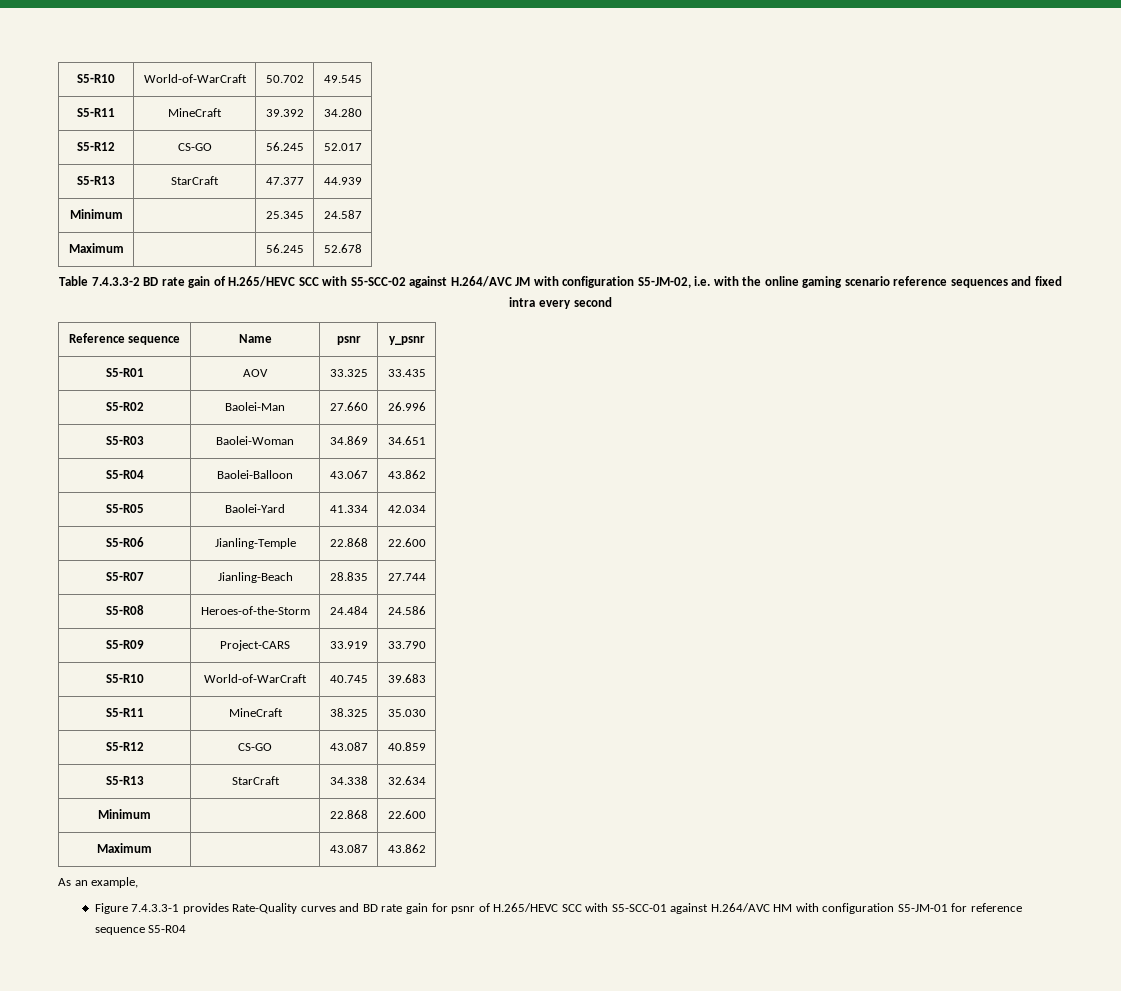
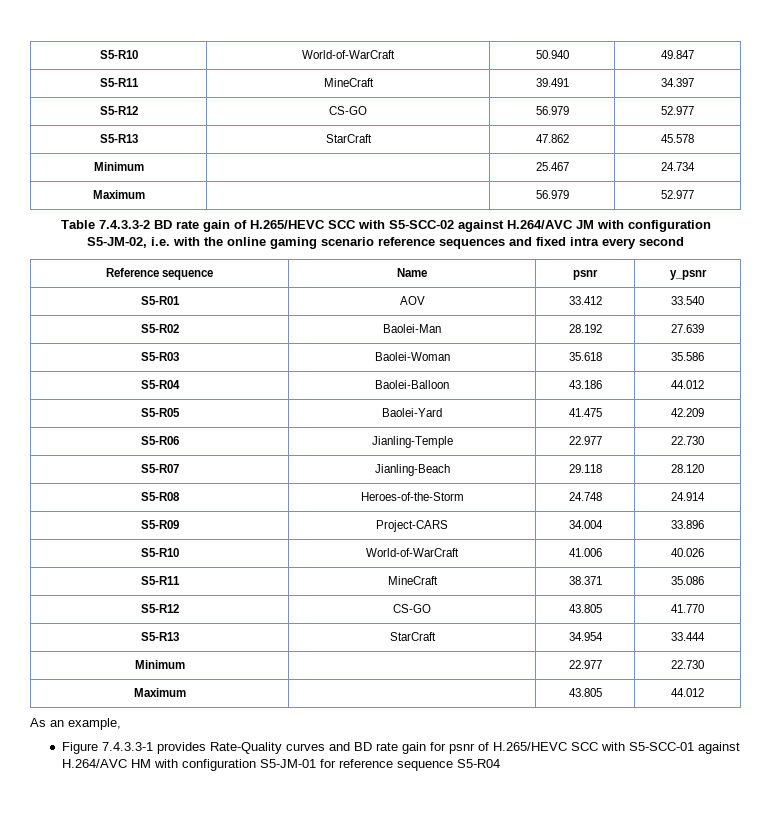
[77,74,115,83] [143,74,247,83] [265,75,304,83] [323,75,362,83] [77,108,115,117] [168,108,222,117] [265,109,304,117] [323,108,362,117] [77,142,115,151] [177,143,212,151] [265,142,304,151] [323,143,362,151] [77,176,115,185] [171,176,219,185] [265,177,304,185] [323,177,362,185] [69,209,123,219] [265,211,304,219] [323,210,362,219] [68,243,124,253] [265,244,304,253] [323,244,362,253] S5-R10 | World-of-WarCraft | 50.702 | 49.545 // S5-R11 | MineCraft | 39.392 | 34.280 // S5-R12 | CS-GO | 56.245 | 52.017 // S5-R13 | StarCraft | 47.377 | 44.939 // Minimum | | 25.345 | 24.587 // Maximum | | 56.245 | 52.678 -> [99,50,138,59] [302,50,395,59] [535,50,569,59] [661,50,694,59] [99,78,139,87] [323,78,374,87] [535,78,569,87] [661,78,694,87] [99,106,138,115] [329,106,367,115] [535,106,569,115] [661,106,694,115] [99,134,138,143] [325,134,372,143] [535,134,569,143] [661,134,694,143] [93,162,144,171] [535,162,569,171] [661,162,695,171] [92,190,145,199] [535,190,569,199] [661,190,694,199] S5-R10 | World-of-WarCraft | 50.940 | 49.847 // S5-R11 | MineCraft | 39.491 | 34.397 // S5-R12 | CS-GO | 56.979 | 52.977 // S5-R13 | StarCraft | 47.862 | 45.578 // Minimum | | 25.467 | 24.734 // Maximum | | 56.979 | 52.977
[329,369,368,377] [387,369,426,377] 33.325 | 33.435 -> [568,296,602,305] [671,296,704,305] 33.412 | 33.540
[329,402,368,411] [387,402,426,411] 27.660 | 26.996 -> [568,324,602,333] [671,324,704,333] 28.192 | 27.639
[329,436,368,445] [387,436,426,445] 34.869 | 34.651 -> [568,352,602,361] [671,352,704,361] 35.618 | 35.586
[329,470,368,479] [387,470,426,479] 43.067 | 43.862 -> [568,380,602,389] [671,380,704,389] 43.186 | 44.012
[329,505,368,513] [387,505,426,513] 41.334 | 42.034 -> [568,408,602,417] [671,408,704,417] 41.475 | 42.209
[329,538,368,547] [387,538,426,547] 22.868 | 22.600 -> [568,436,602,445] [671,436,704,445] 22.977 | 22.730
[329,572,368,581] [387,573,426,581] 28.835 | 27.744 -> [568,464,602,473] [671,464,704,473] 29.118 | 28.120
[329,606,368,615] [387,606,426,615] 24.484 | 24.586 -> [568,492,602,501] [671,492,705,501] 24.748 | 24.914
[329,641,368,649] [387,641,426,649] [105,674,144,683] [204,674,307,683] [329,675,368,683] [387,674,426,683] [105,708,144,717] [228,708,283,717] [329,708,368,717] [387,709,426,717] [105,742,144,751] [238,743,272,751] [329,742,368,751] [387,742,426,751] [105,776,144,785] [231,776,280,785] [329,776,368,785] [387,776,426,785] [98,809,151,819] [329,810,368,819] [387,810,426,819] [97,843,152,853] [329,844,368,853] [387,844,426,853] 33.919 | 33.790 // S5-R10 | World-of-WarCraft | 40.745 | 39.683 // S5-R11 | MineCraft | 38.325 | 35.030 // S5-R12 | CS-GO | 43.087 | 40.859 // S5-R13 | StarCraft | 34.338 | 32.634 // Minimum | | 22.868 | 22.600 // Maximum | | 43.087 | 43.862 -> [568,520,603,529] [671,520,704,529] [140,548,179,557] [366,548,459,557] [568,548,602,557] [671,548,704,557] [140,576,180,585] [387,576,438,585] [568,576,602,585] [671,576,704,585] [140,604,179,613] [393,604,431,613] [568,604,602,613] [671,604,704,613] [140,632,179,641] [389,632,436,641] [568,632,603,641] [671,632,705,641] [134,660,185,669] [568,660,602,669] [671,660,704,669] [133,688,186,697] [568,688,602,697] [671,688,704,697] 34.004 | 33.896 // S5-R10 | World-of-WarCraft | 41.006 | 40.026 // S5-R11 | MineCraft | 38.371 | 35.086 // S5-R12 | CS-GO | 43.805 | 41.770 // S5-R13 | StarCraft | 34.954 | 33.444 // Minimum | | 22.977 | 22.730 // Maximum | | 43.805 | 44.012

